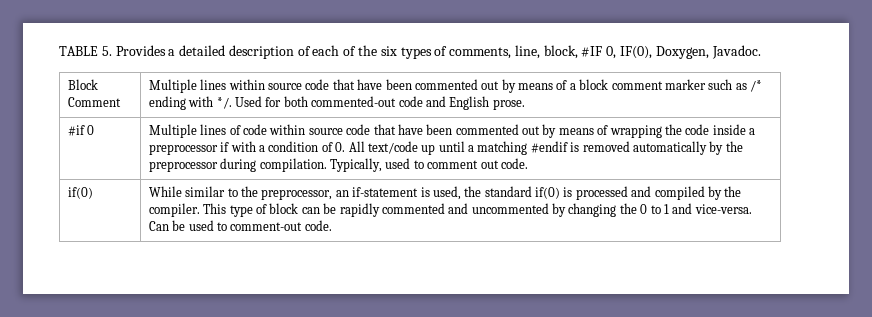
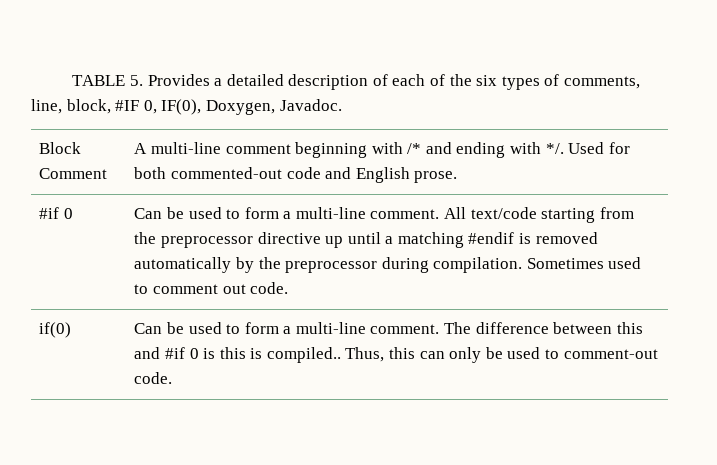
[148,79,762,93] Multiple lines within source code that have been commented out by means of a block comment marker such as /* -> [134,142,452,158] A multi-line comment beginning with /* and
[148,124,755,138] [148,141,418,155] Multiple lines of code within source code that have been commented out by means of wrapping the code inside a preprocessor if with a condition of 0. All text/code -> [134,207,634,223] [134,232,321,248] Can be used to form a multi-line comment. All text/code starting from the preprocessor directive
[329,158,382,172] Typically, -> [526,258,604,269] Sometimes
[148,186,742,200] [148,203,752,217] [148,221,169,231] While similar to the preprocessor, an if-statement is used, the standard if(0) is processed and compiled by the compiler. This type of block can be rapidly commented and uncommented by changing the 0 to 1 and vice-versa. Can -> [134,322,643,334] [134,347,482,363] Can be used to form a multi-line comment. The difference between this and #if 0 is this is compiled.. Thus, this can only

